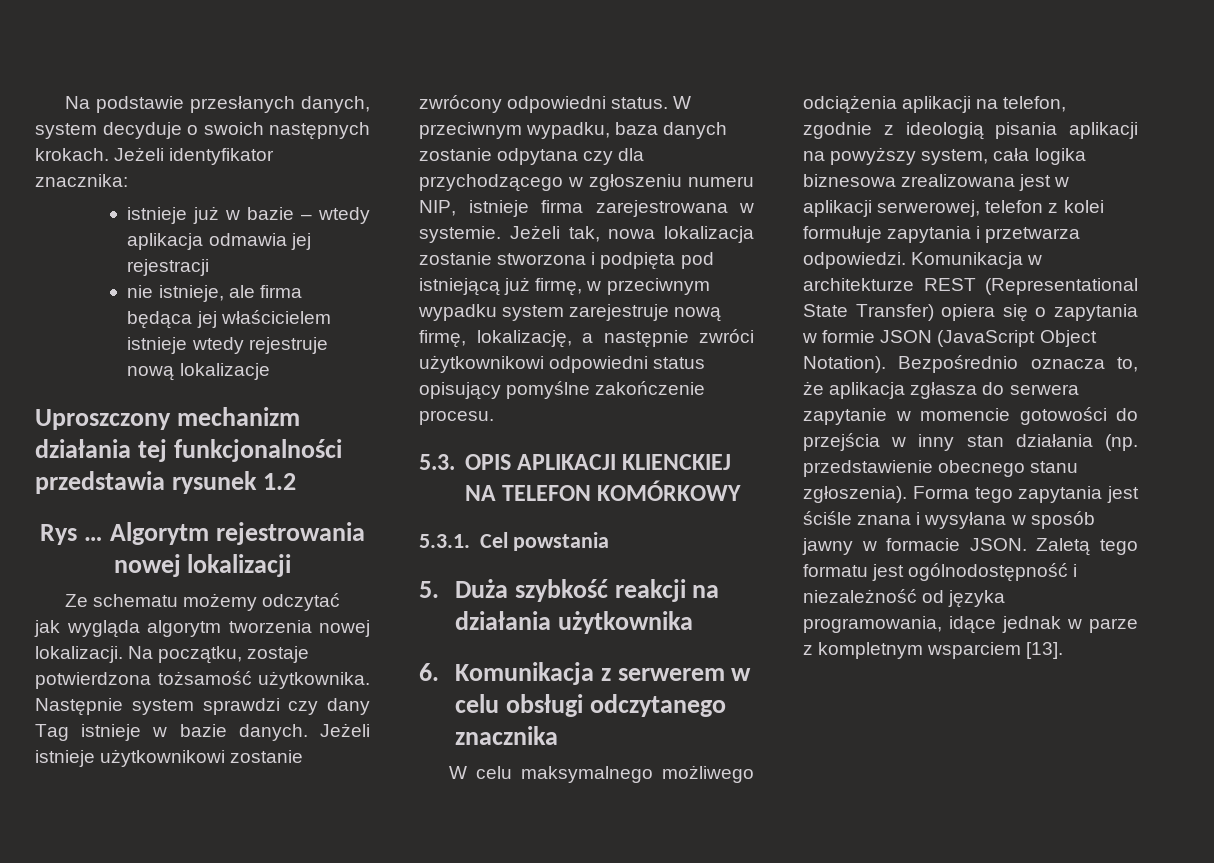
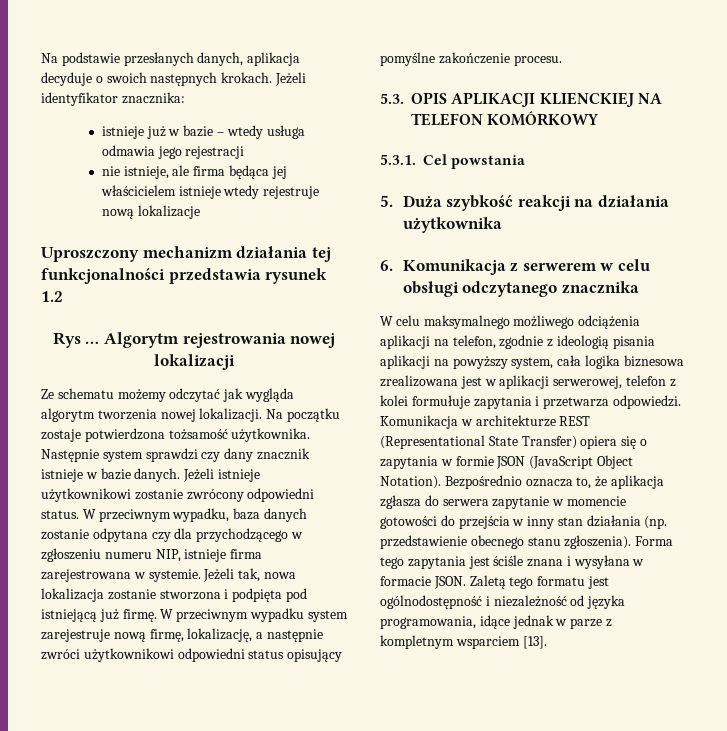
[35,123,97,139] system -> [247,52,301,66] aplikacja
[127,233,311,250] aplikacja odmawia jej -> [266,125,305,139] [101,145,182,159] usługa odmawia jego
[158,646,243,664] początku, -> [286,408,340,422] początku
[35,724,69,741] Tag -> [256,448,310,460] znacznik
[535,278,602,296] firmę, w -> [122,609,174,622] firmę. W
[1030,511,1095,529] [802,538,877,555] sposób jawny w -> (645, 562) none

